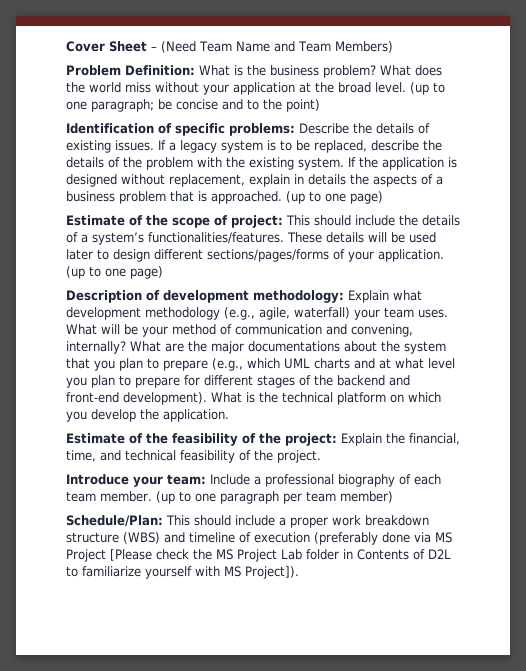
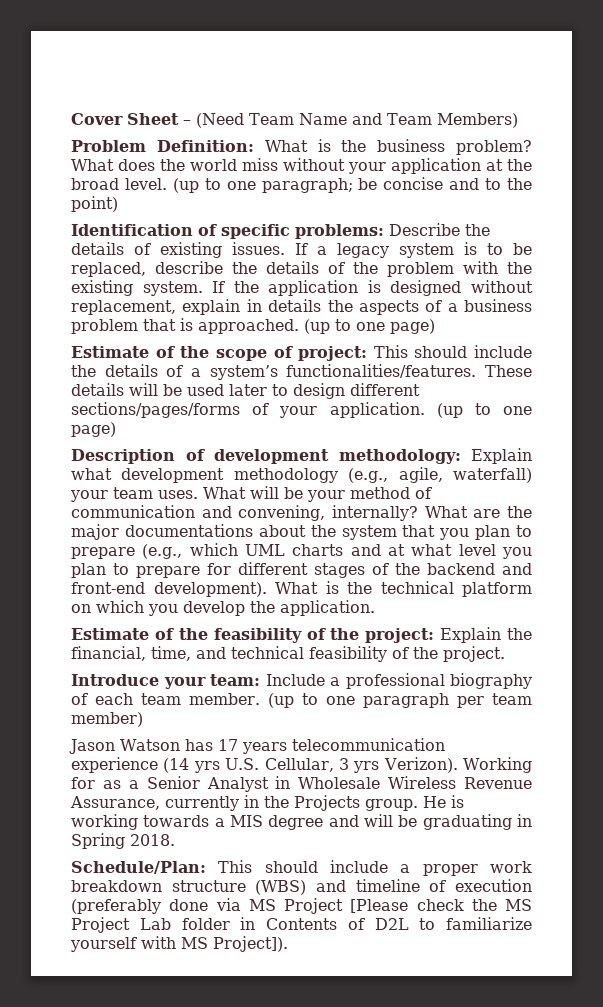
(393, 497) none -> [69,738,445,754] [71,757,533,773] [71,776,532,792] [70,795,464,811] [71,814,532,830] [71,833,175,849] // Jason Watson has 17 years telecommunication experience (14 yrs U.S. Cellular, 3 yrs Verizon). Working for as a Senior Analyst in Wholesale Wireless Revenue Assurance, currently in the Projects group. He is working towards a MIS degree and will be graduating in Spring 2018.

